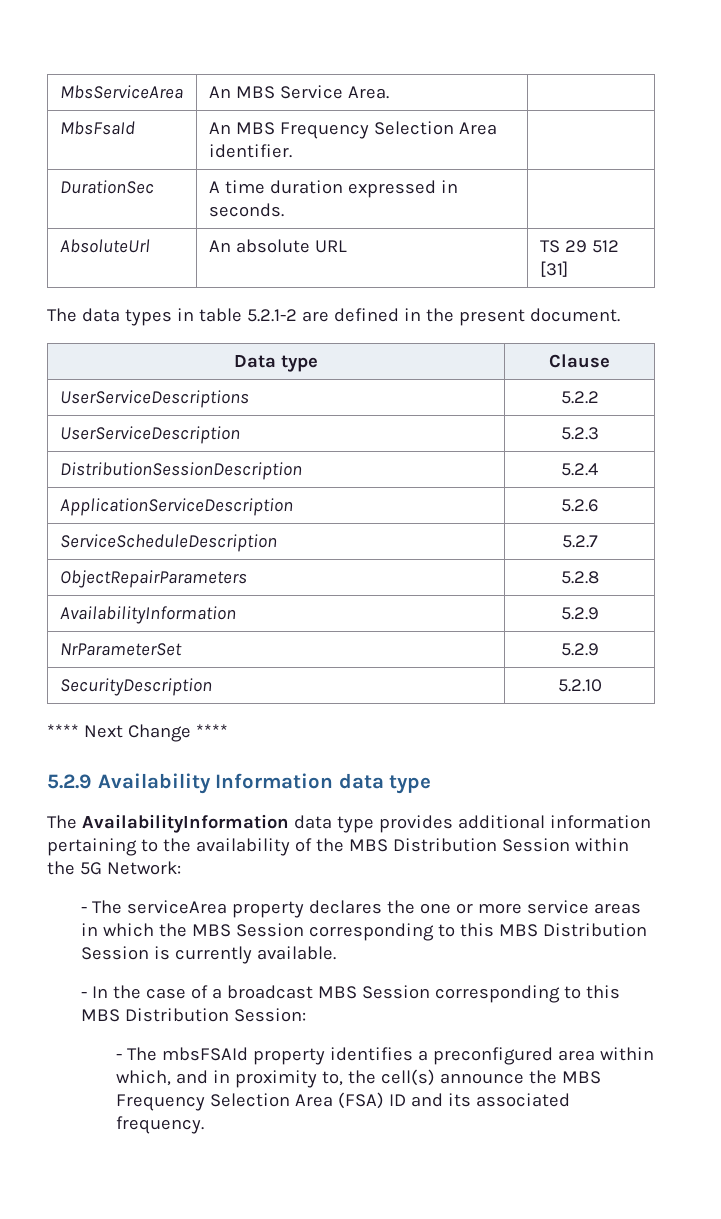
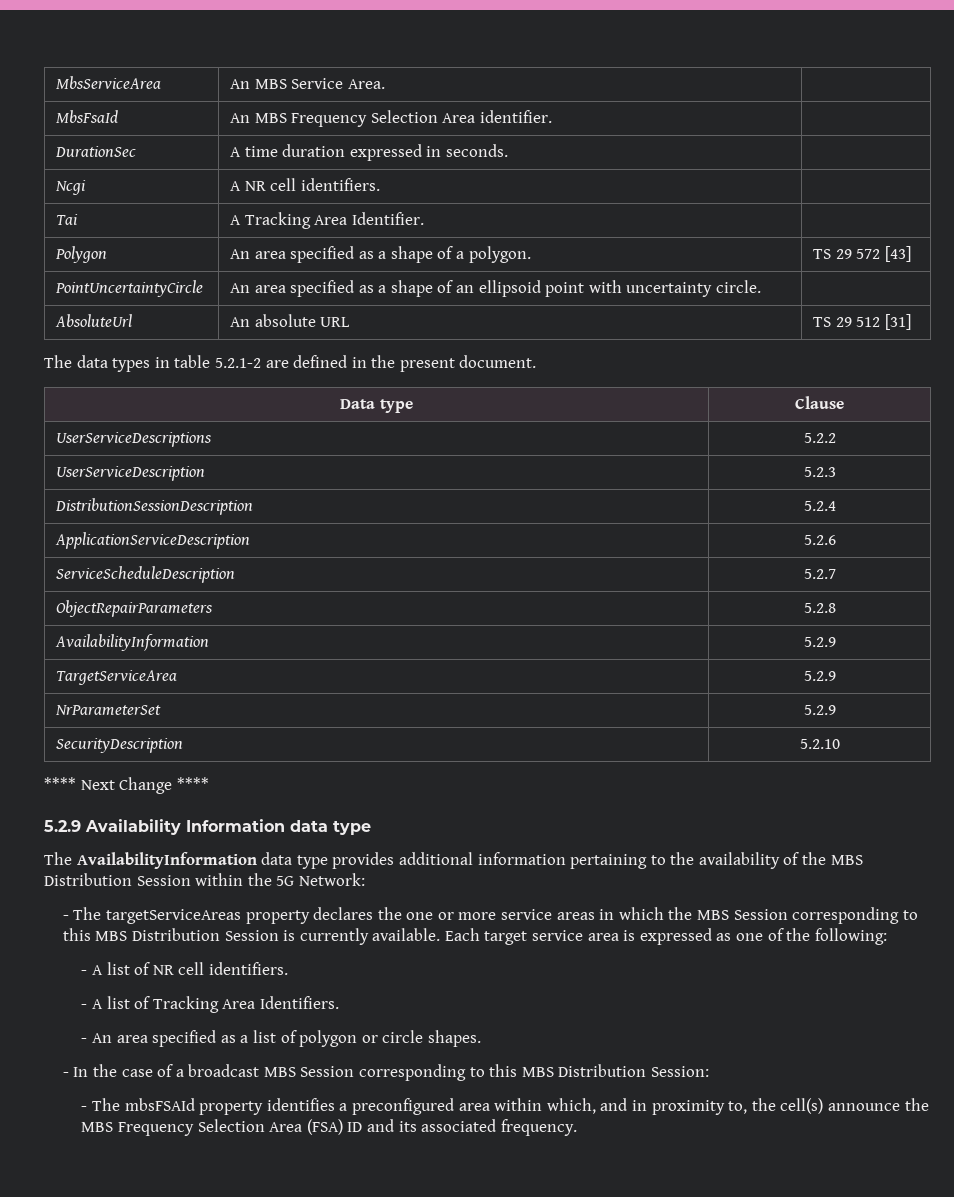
(284, 210) none -> [54,180,86,195] [229,178,380,191] [55,214,78,225] [229,212,424,229] [54,246,107,263] [229,246,531,263] [812,246,911,262] [54,280,203,297] [229,280,762,297] // Ncgi | A NR cell identifiers. | // Tai | A Tracking Area Identifier. | // Polygon | An area specified as a shape of a polygon. | TS 29 572 [43] // PointUncertaintyCircle | An area specified as a shape of an ellipsoid point with uncertainty circle. |
(599, 613) none -> [55,670,177,685] [803,671,836,681] // TargetServiceArea | 5.2.9
[127,900,228,914] serviceArea -> [105,909,241,924] targetServiceAreas
(337, 953) none -> [444,928,887,945] [81,962,289,975] [81,996,340,1013] [81,1030,481,1047] Each target service area is expressed as one of the following: // - A list of NR cell identifiers. // - A list of Tracking Area Identifiers. // - An area specified as a list of polygon or circle shapes.

